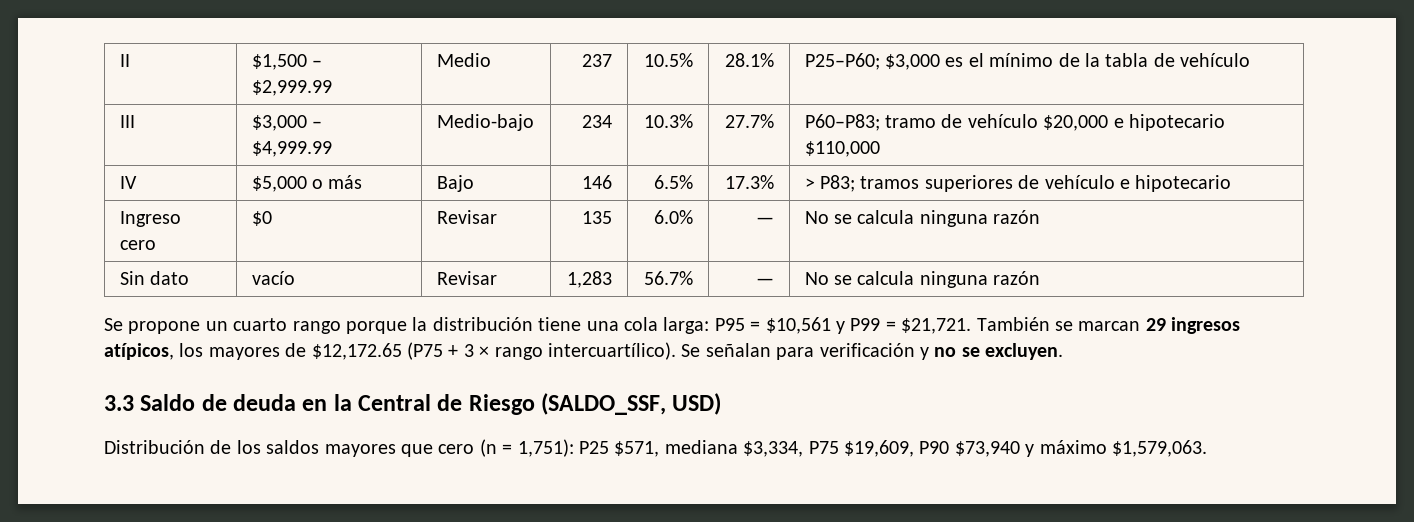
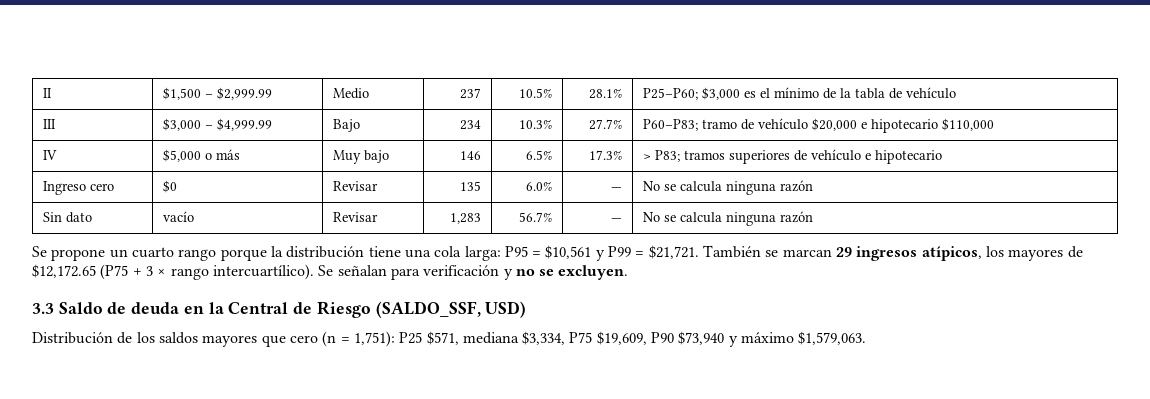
[436,114,534,131] Medio-bajo -> [332,119,360,132] Bajo
[436,175,474,192] Bajo -> [332,150,389,164] Muy bajo

